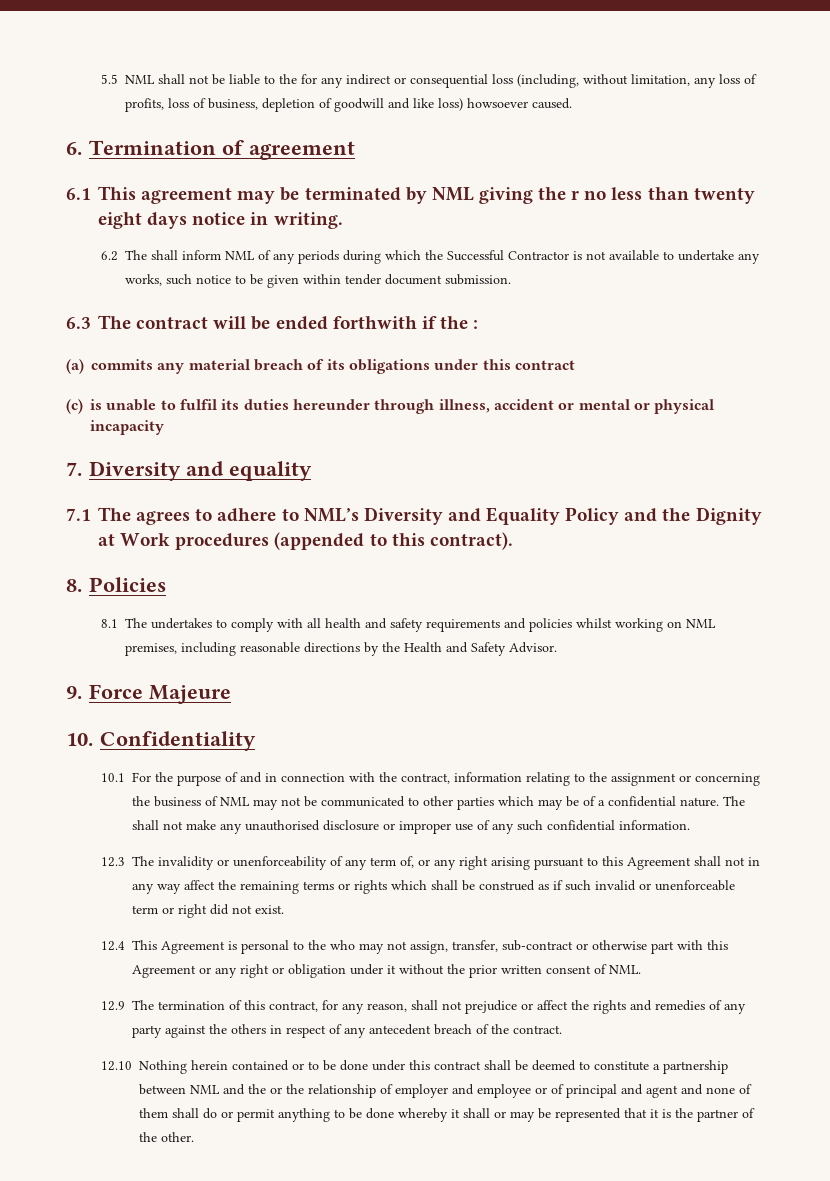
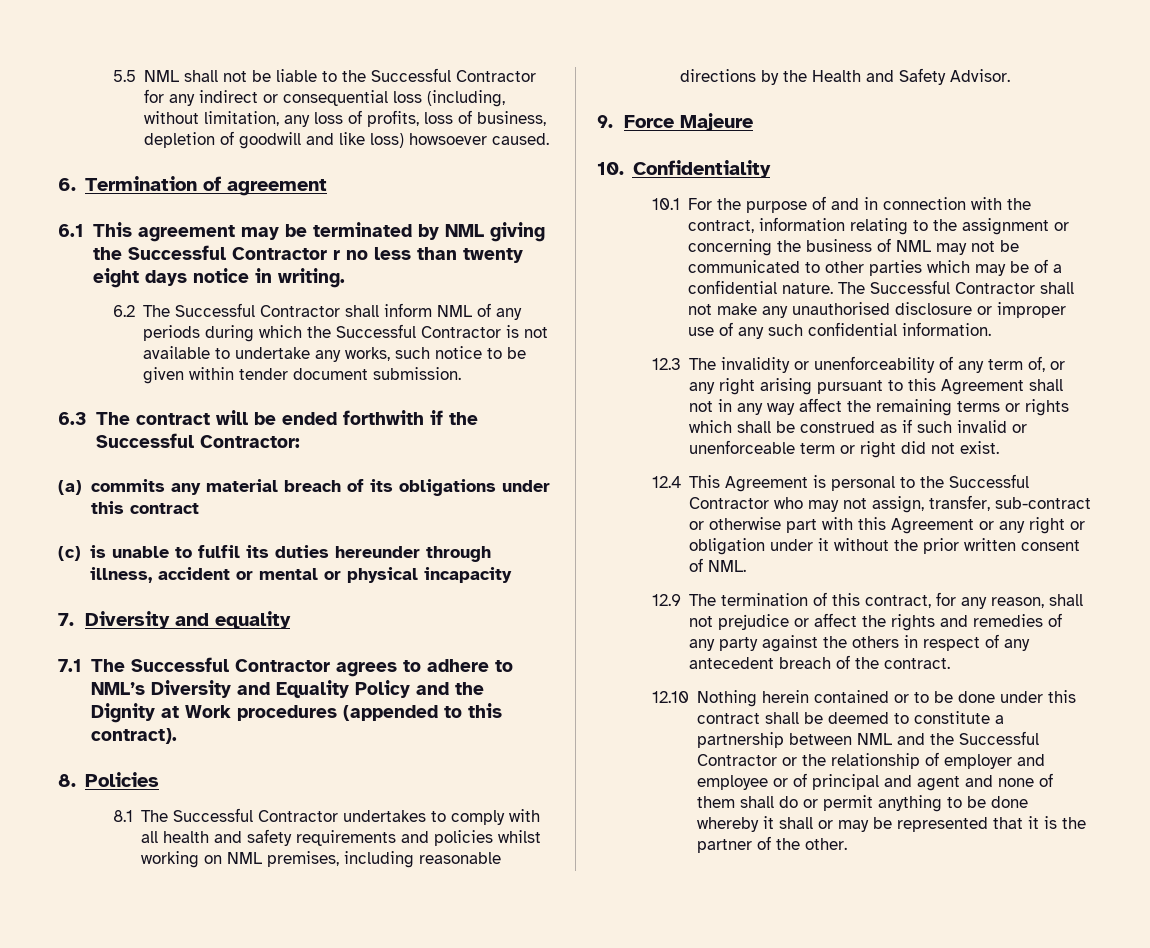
(297, 79) none -> [371,68,537,82] Successful Contractor
(567, 193) none -> [127,245,327,260] Successful Contractor
(147, 255) none -> [175,303,341,317] Successful Contractor
[473,320,479,329] : -> [95,433,300,448] Successful Contractor:
(131, 514) none -> [130,657,330,672] Successful Contractor
(147, 623) none -> [173,808,339,822] Successful Contractor
(745, 801) none -> [870,280,1036,294] Successful Contractor
(326, 945) none -> [949,474,1030,488] [689,497,770,509] Successful Contractor
(266, 1089) none -> [959,731,1040,745] [697,754,778,766] Successful Contractor

